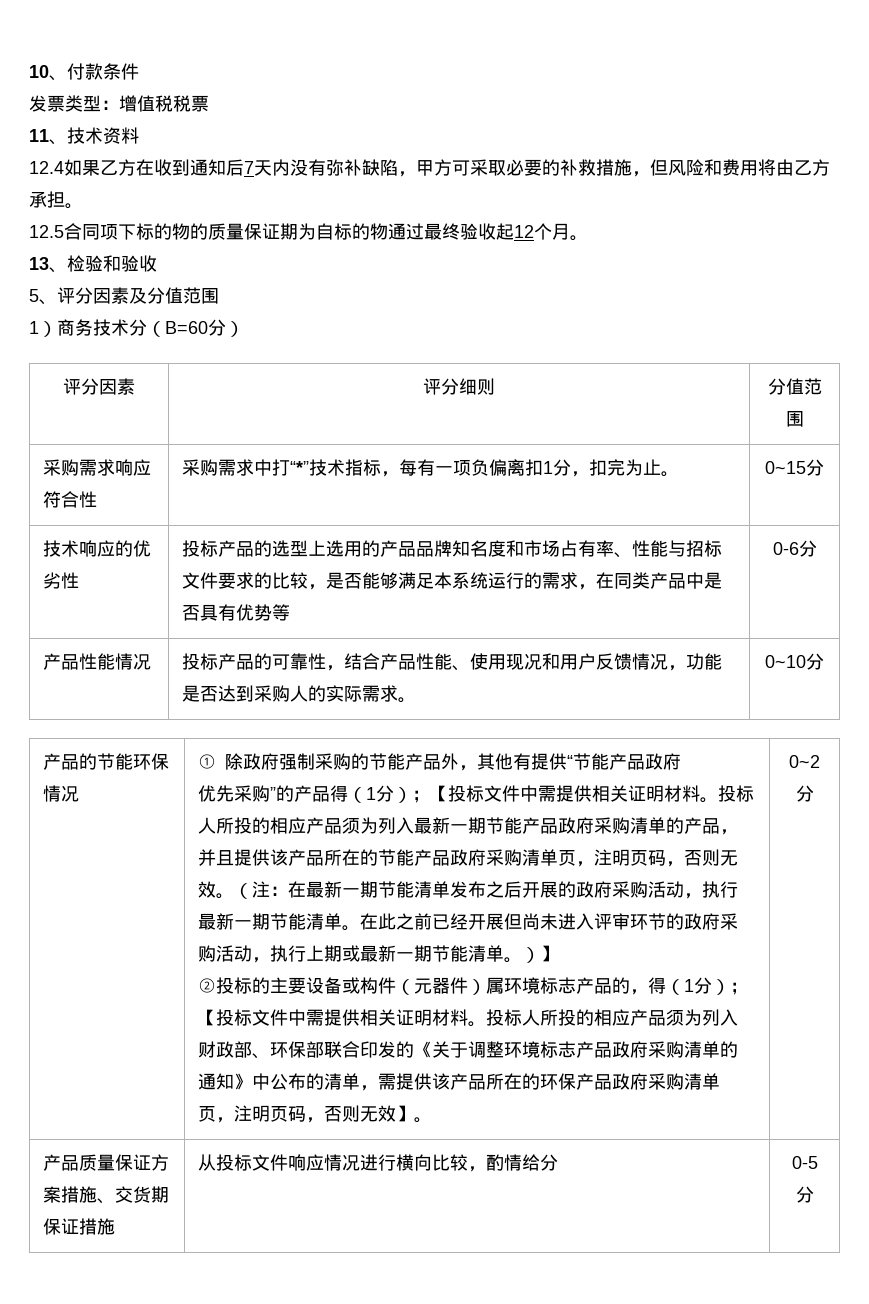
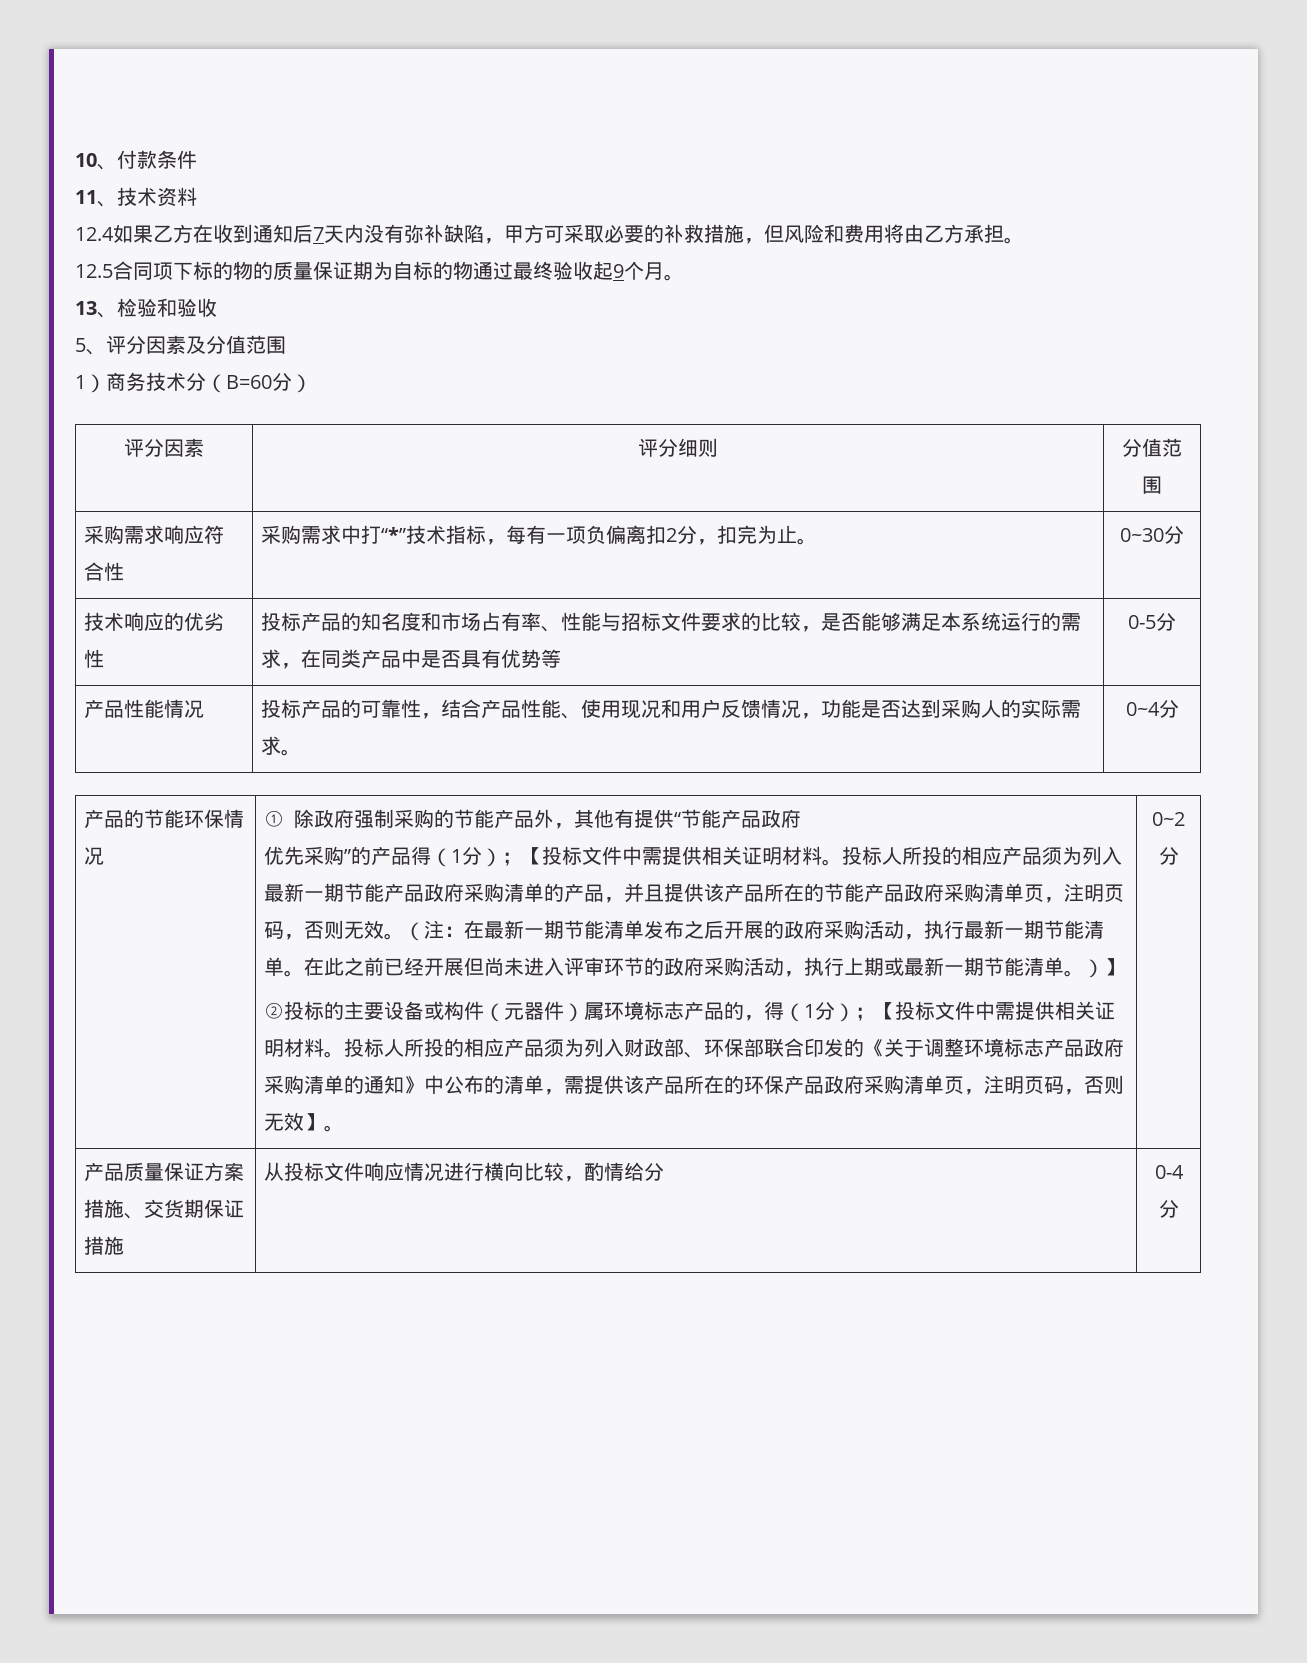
[29,95,209,112] // 发票类型：增值税税票 -> (197, 159) none
[514,225,534,238] 12 -> [613,264,624,278] 9
[543,461,554,474] 1 -> [666,528,678,542] 2
[765,461,806,474] 0~15 -> [1120,528,1164,542] 0~30
[272,540,453,557] 选型上选用的产品品牌 -> (362, 621) none
[772,542,799,555] 0-6 -> [1128,615,1156,629] 0-5
[765,655,806,668] 0~10 -> [1125,702,1160,716] 0~4
[791,1156,818,1169] 0-5 -> [1154,1165,1184,1179] 0-4

